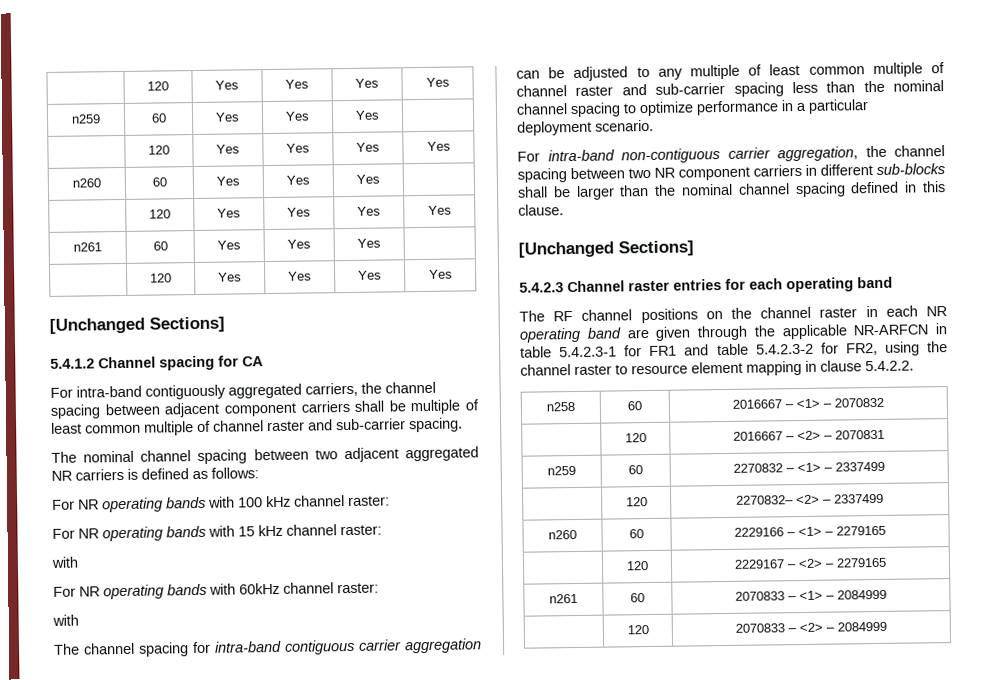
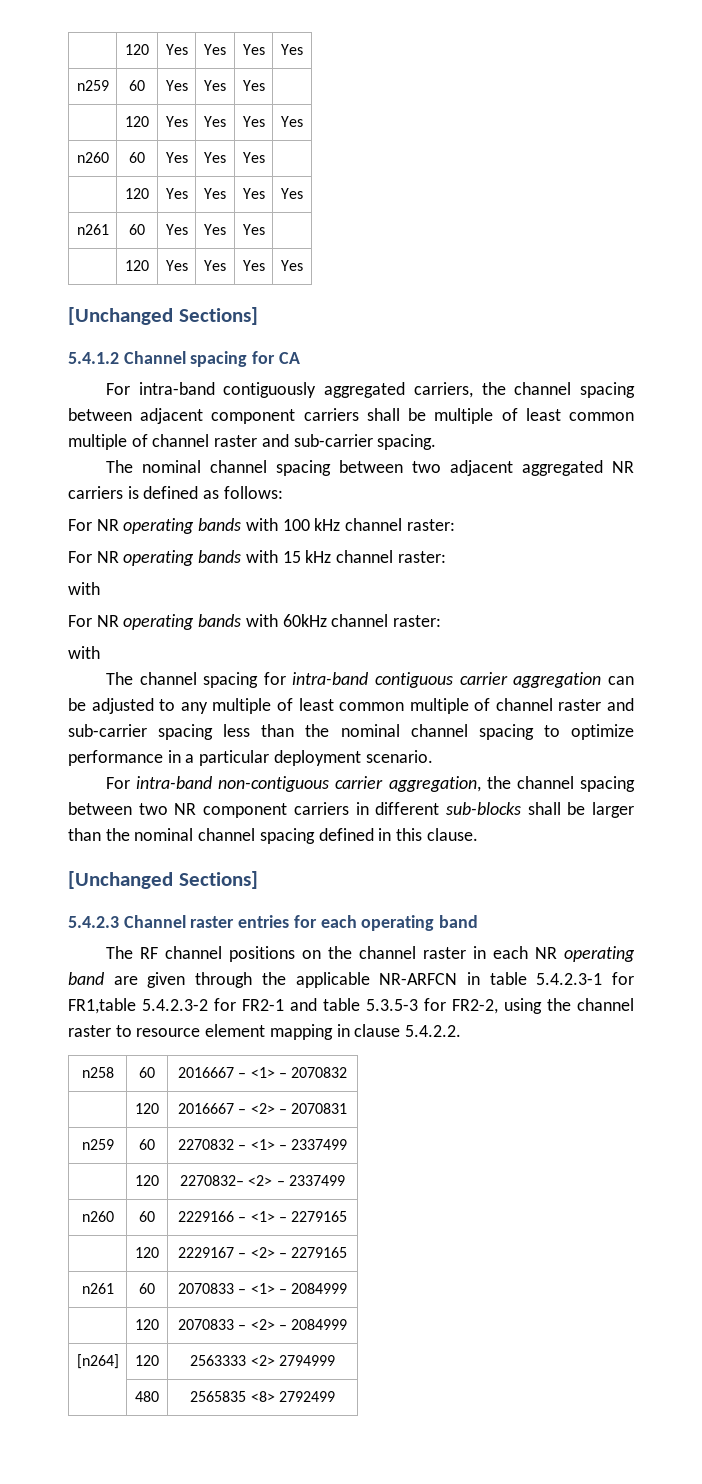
[649,342,878,357] FR1 and table 5.4.2.3-2 for FR2, -> [68,998,498,1014] FR1,table 5.4.2.3-2 for FR2-1 and table 5.3.5-3 for FR2-2,
(887, 626) none -> [76,1354,119,1369] [135,1355,159,1366] [190,1355,335,1366] [135,1391,159,1402] [190,1391,335,1402] // [n264] | 120 | 2563333 <2> 2794999 // | 480 | 2565835 <8> 2792499

